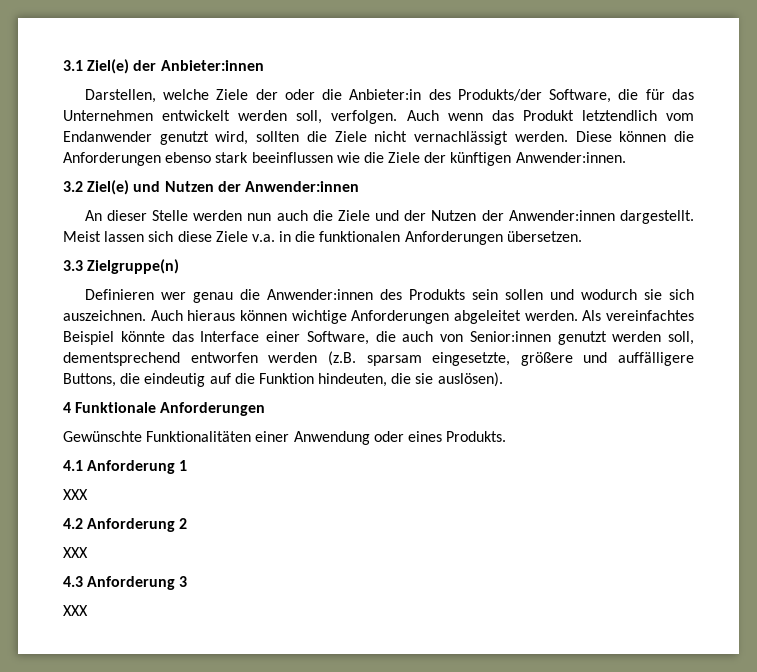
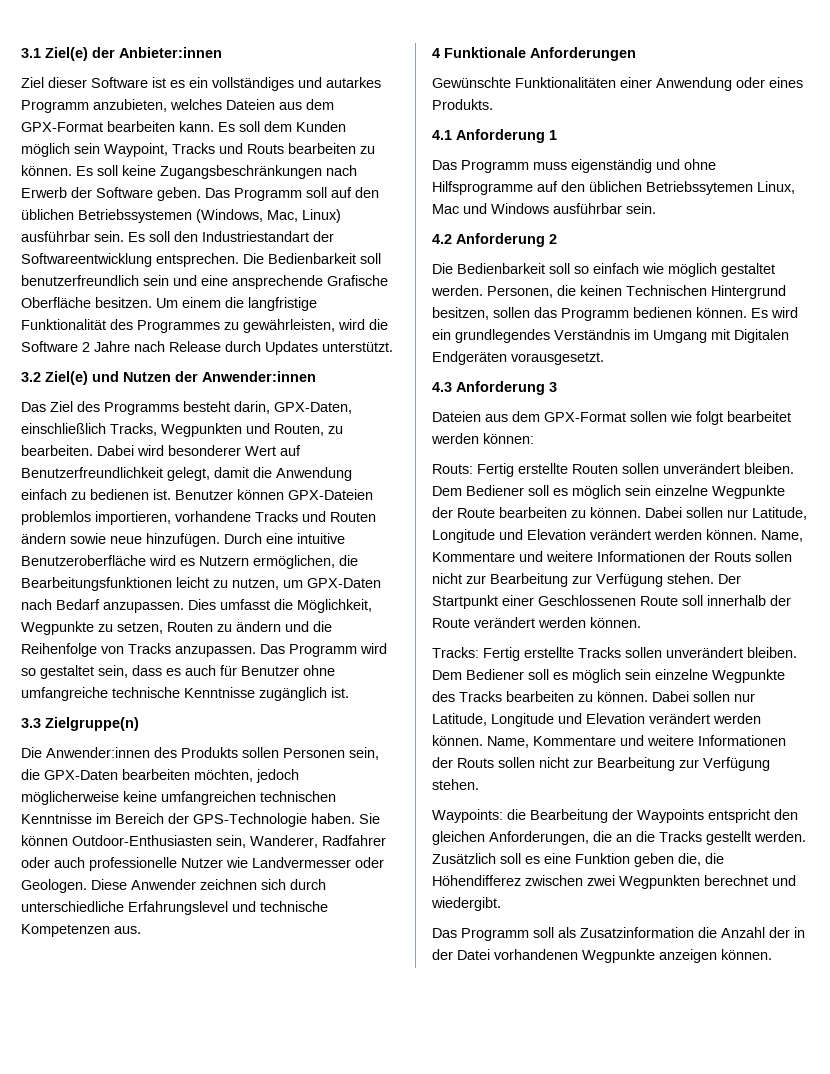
[84,89,694,103] [63,110,695,124] [63,131,695,145] [63,152,626,166] Darstellen, welche Ziele der oder die Anbieter:in des Produkts/der Software, die für das Unternehmen entwickelt werden soll, verfolgen. Auch wenn das Produkt letztendlich vom Endanwender genutzt wird, sollten die Ziele nicht vernachlässigt werden. Diese können die Anforderungen ebenso stark beeinflussen wie die Ziele der künftigen Anwender:innen. -> [21,77,381,91] [21,99,334,113] [21,121,346,132] [21,143,375,157] [21,165,357,179] [21,187,379,201] [21,209,341,223] [21,231,334,242] [21,253,381,267] [21,275,388,289] [21,297,317,311] [21,319,388,333] [21,341,393,355] Ziel dieser Software ist es ein vollständiges und autarkes Programm anzubieten, welches Dateien aus dem GPX-Format bearbeiten kann. Es soll dem Kunden möglich sein Waypoint, Tracks und Routs bearbeiten zu können. Es soll keine Zugangsbeschränkungen nach Erwerb der Software geben. Das Programm soll auf den üblichen Betriebssystemen (Windows, Mac, Linux) ausführbar sein. Es soll den Industriestandart der Softwareentwicklung entsprechen. Die Bedienbarkeit soll benutzerfreundlich sein und eine ansprechende Grafische Oberfläche besitzen. Um einem die langfristige Funktionalität des Programmes zu gewährleisten, wird die Software 2 Jahre nach Release durch Updates unterstützt.
[84,210,695,224] [63,231,582,245] [63,259,180,274] [84,289,694,303] [63,310,694,324] [63,331,694,345] [63,351,694,366] [63,372,503,387] An dieser Stelle werden nun auch die Ziele und der Nutzen der Anwender:innen dargestellt. Meist lassen sich diese Ziele v.a. in die funktionalen Anforderungen übersetzen. // 3.3 Zielgruppe(n) // Definieren wer genau die Anwender:innen des Produkts sein sollen und wodurch sie sich auszeichnen. Auch hieraus können wichtige Anforderungen abgeleitet werden. Als vereinfachtes Beispiel könnte das Interface einer Software, die auch von Senior:innen genutzt werden soll, dementsprechend entworfen werden (z.B. sparsam eingesetzte, größere und auffälligere Buttons, die eindeutig auf die Funktion hindeuten, die sie auslösen). -> [21,401,352,415] [21,423,343,437] [21,445,301,456] [21,467,352,481] [21,489,373,500] [21,511,376,525] [21,533,345,547] [21,555,358,569] [21,577,381,591] [21,599,372,613] [21,621,332,635] [21,643,387,657] [21,665,335,679] [21,687,349,701] [21,717,139,731] [21,747,379,760] [21,769,299,783] [21,791,336,805] [21,813,380,827] [21,835,386,848] [21,857,384,871] [21,879,326,893] [21,901,328,915] [21,924,141,937] Das Ziel des Programms besteht darin, GPX-Daten, einschließlich Tracks, Wegpunkten und Routen, zu bearbeiten. Dabei wird besonderer Wert auf Benutzerfreundlichkeit gelegt, damit die Anwendung einfach zu bedienen ist. Benutzer können GPX-Dateien problemlos importieren, vorhandene Tracks und Routen ändern sowie neue hinzufügen. Durch eine intuitive Benutzeroberfläche wird es Nutzern ermöglichen, die Bearbeitungsfunktionen leicht zu nutzen, um GPX-Daten nach Bedarf anzupassen. Dies umfasst die Möglichkeit, Wegpunkte zu setzen, Routen zu ändern und die Reihenfolge von Tracks anzupassen. Das Programm wird so gestaltet sein, dass es auch für Benutzer ohne umfangreiche technische Kenntnisse zugänglich ist. // 3.3 Zielgruppe(n) // Die Anwender:innen des Produkts sollen Personen sein, die GPX-Daten bearbeiten möchten, jedoch möglicherweise keine umfangreichen technischen Kenntnisse im Bereich der GPS-Technologie haben. Sie können Outdoor-Enthusiasten sein, Wanderer, Radfahrer oder auch professionelle Nutzer wie Landvermesser oder Geologen. Diese Anwender zeichnen sich durch unterschiedliche Erfahrungslevel und technische Kompetenzen aus.
[63,489,88,500] [63,518,188,532] [63,547,88,558] [63,576,188,590] [63,605,88,616] XXX // 4.2 Anforderung 2 // XXX // 4.3 Anforderung 3 // XXX -> [432,159,716,173] [432,181,795,195] [432,203,656,214] [432,233,557,247] [432,263,775,277] [431,285,786,299] [432,307,798,321] [432,329,789,343] [432,351,604,365] [432,381,557,395] [432,411,791,425] [431,433,534,444] [432,463,794,477] [432,485,785,499] [432,507,807,520] [432,529,803,543] [432,551,792,562] [432,573,741,587] [432,595,791,609] [432,617,641,628] [432,647,797,661] [432,669,785,683] [432,691,755,702] [432,713,761,727] [432,735,786,748] [432,757,770,771] [432,779,479,790] [432,809,798,823] [432,831,806,845] [432,853,724,867] [432,875,796,889] [431,897,501,911] [432,927,805,941] [432,949,772,963] Das Programm muss eigenständig und ohne Hilfsprogramme auf den üblichen Betriebssytemen Linux, Mac und Windows ausführbar sein. // 4.2 Anforderung 2 // Die Bedienbarkeit soll so einfach wie möglich gestaltet werden. Personen, die keinen Technischen Hintergrund besitzen, sollen das Programm bedienen können. Es wird ein grundlegendes Verständnis im Umgang mit Digitalen Endgeräten vorausgesetzt. // 4.3 Anforderung 3 // Dateien aus dem GPX-Format sollen wie folgt bearbeitet werden können: // Routs: Fertig erstellte Routen sollen unverändert bleiben. Dem Bediener soll es möglich sein einzelne Wegpunkte der Route bearbeiten zu können. Dabei sollen nur Latitude, Longitude und Elevation verändert werden können. Name, Kommentare und weitere Informationen der Routs sollen nicht zur Bearbeitung zur Verfügung stehen. Der Startpunkt einer Geschlossenen Route soll innerhalb der Route verändert werden können. // Tracks: Fertig erstellte Tracks sollen unverändert bleiben. Dem Bediener soll es möglich sein einzelne Wegpunkte des Tracks bearbeiten zu können. Dabei sollen nur Latitude, Longitude und Elevation verändert werden können. Name, Kommentare und weitere Informationen der Routs sollen nicht zur Bearbeitung zur Verfügung stehen. // Waypoints: die Bearbeitung der Waypoints entspricht den gleichen Anforderungen, die an die Tracks gestellt werden. Zusätzlich soll es eine Funktion geben die, die Höhendifferez zwischen zwei Wegpunkten berechnet und wiedergibt. // Das Programm soll als Zusatzinformation die Anzahl der in der Datei vorhandenen Wegpunkte anzeigen können.

